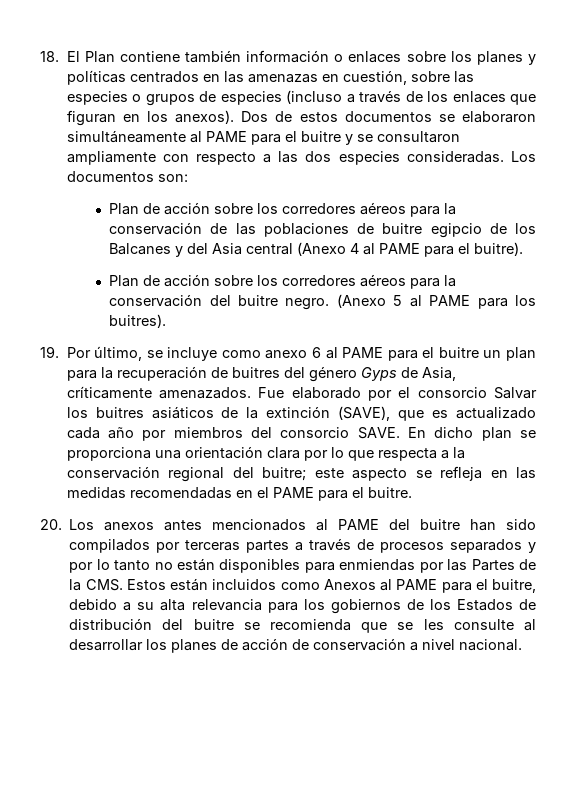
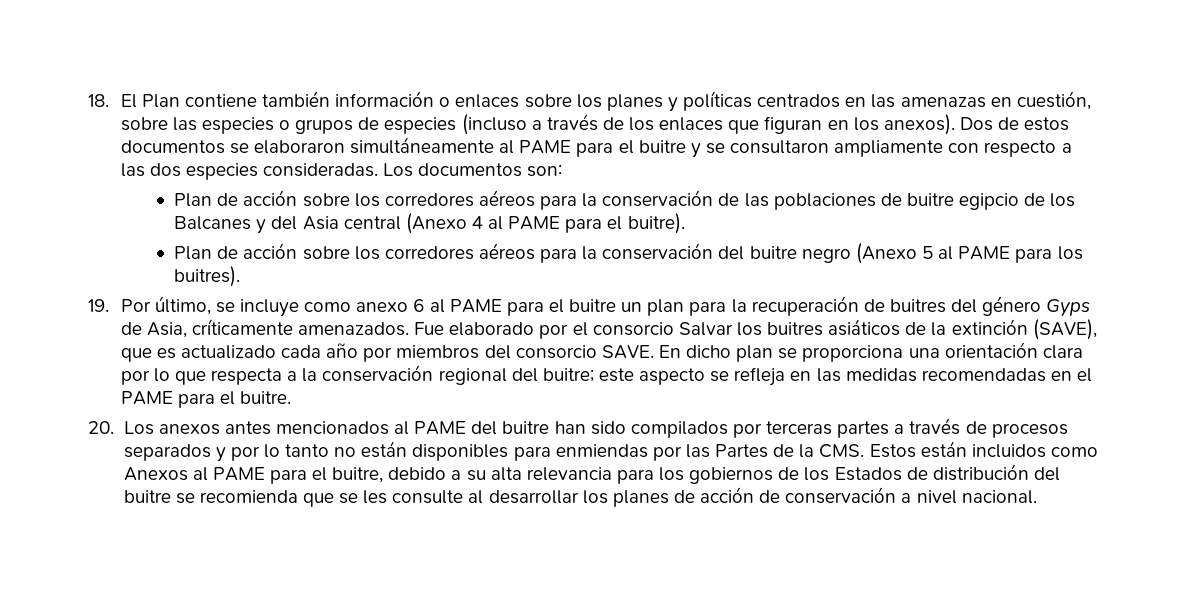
[285,298,330,310] negro. -> [801,248,851,263] negro

